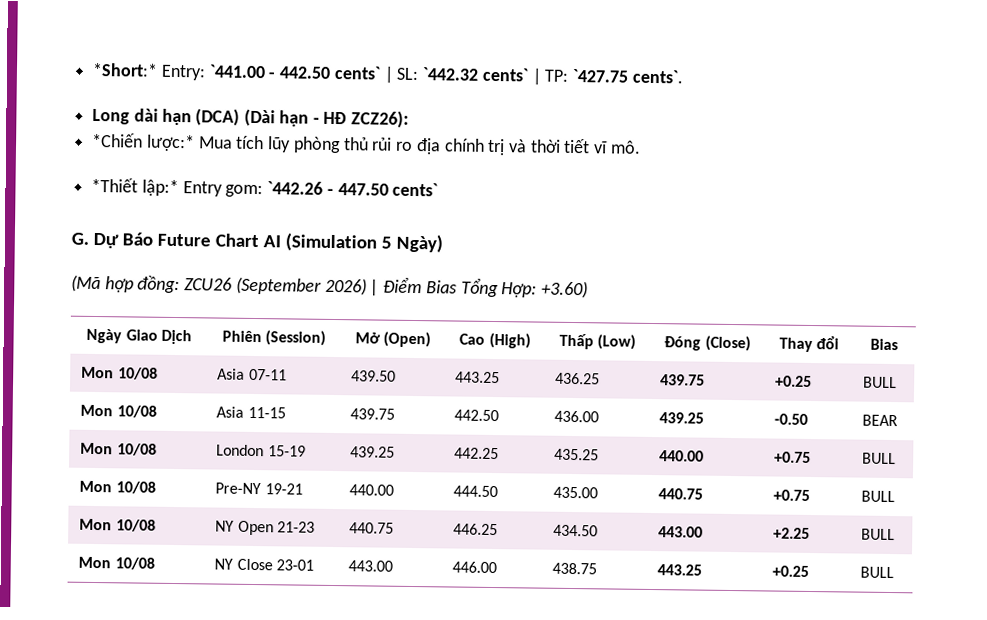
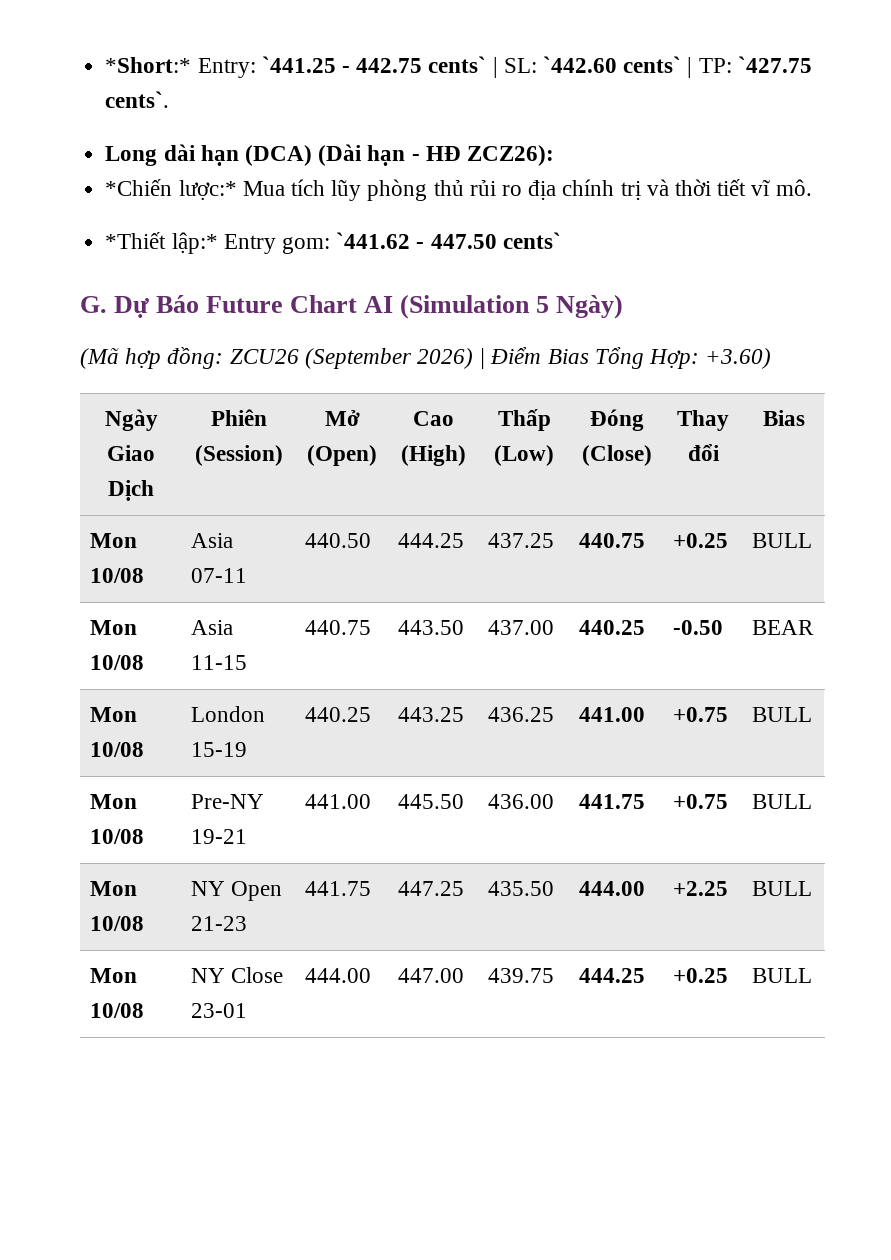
[208,64,332,79] `441.00 - 442.50 -> [261,56,423,73] `441.25 - 442.75
[422,67,480,81] `442.32 -> [542,56,617,73] `442.60
[267,181,324,195] `442.26 -> [336,232,411,249] `441.62
[351,370,397,382] [455,371,501,384] [555,372,601,385] [660,374,706,386] 439.50 | 443.25 | 436.25 | 439.75 -> [304,533,371,548] [397,533,464,548] [487,533,554,548] [578,533,645,548] 440.50 | 444.25 | 437.25 | 440.75
[350,408,396,420] [454,409,500,422] [554,410,600,423] [659,412,705,424] 439.75 | 442.50 | 436.00 | 439.25 -> [304,620,371,635] [397,620,464,635] [487,620,554,635] [578,620,645,635] 440.75 | 443.50 | 437.00 | 440.25
[350,446,396,458] [454,447,500,460] [554,448,600,461] [659,450,705,462] 439.25 | 442.25 | 435.25 | 440.00 -> [304,707,371,722] [397,707,464,722] [487,707,554,722] [578,707,645,722] 440.25 | 443.25 | 436.25 | 441.00
[349,484,395,496] [453,485,499,498] [553,486,599,499] [658,488,704,500] 440.00 | 444.50 | 435.00 | 440.75 -> [304,794,371,809] [397,794,464,809] [487,794,554,809] [578,794,645,809] 441.00 | 445.50 | 436.00 | 441.75
[349,522,395,534] [453,523,499,536] [553,524,599,537] [658,526,704,538] 440.75 | 446.25 | 434.50 | 443.00 -> [304,881,371,896] [397,881,464,896] [487,881,554,896] [578,881,645,896] 441.75 | 447.25 | 435.50 | 444.00
[348,560,394,572] [452,561,498,574] [552,562,598,575] [657,564,703,576] 443.00 | 446.00 | 438.75 | 443.25 -> [304,968,371,983] [397,968,464,983] [487,968,554,983] [578,968,645,983] 444.00 | 447.00 | 439.75 | 444.25

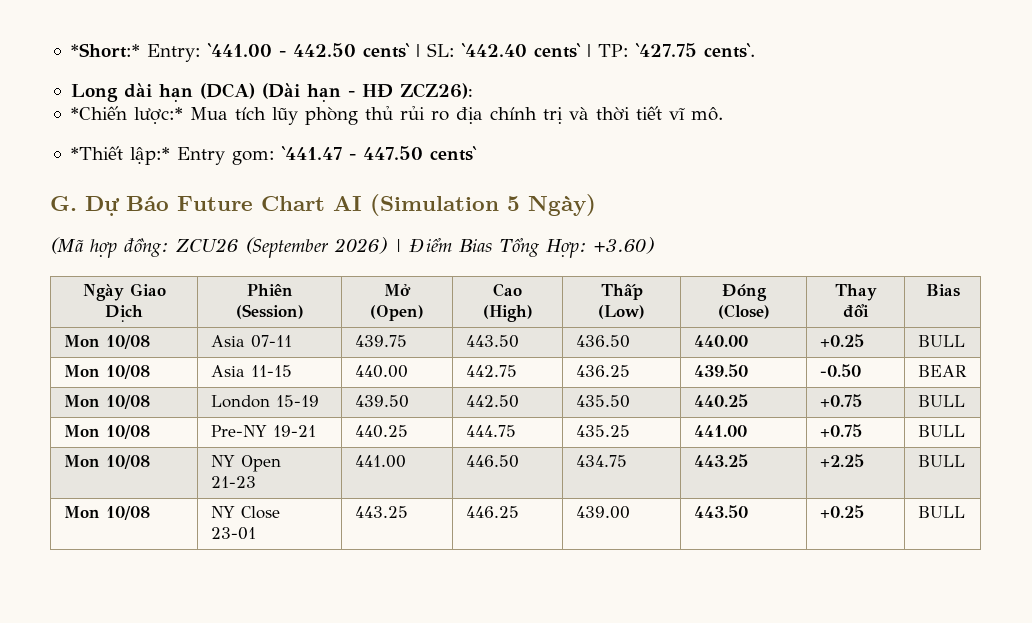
[261,56,423,73] `441.25 - 442.75 -> [206,43,356,57] `441.00 - 442.50
[542,56,617,73] `442.60 -> [460,43,527,57] `442.40
[336,232,411,249] `441.62 -> [280,146,342,160] `441.47
[304,533,371,548] [397,533,464,548] [487,533,554,548] [578,533,645,548] 440.50 | 444.25 | 437.25 | 440.75 -> [354,335,407,347] [465,335,519,348] [575,335,630,348] [693,335,748,347] 439.75 | 443.50 | 436.50 | 440.00
[304,620,371,635] [397,620,464,635] [487,620,554,635] [578,620,645,635] 440.75 | 443.50 | 437.00 | 440.25 -> [354,365,408,378] [465,365,517,377] [575,365,630,377] [693,364,748,377] 440.00 | 442.75 | 436.25 | 439.50
[304,707,371,722] [397,707,464,722] [487,707,554,722] [578,707,645,722] 440.25 | 443.25 | 436.25 | 441.00 -> [354,395,409,408] [465,395,519,408] [575,395,630,408] [693,394,748,407] 439.50 | 442.50 | 435.50 | 440.25
[304,794,371,809] [397,794,464,809] [487,794,554,809] [578,794,645,809] 441.00 | 445.50 | 436.00 | 441.75 -> [354,425,408,438] [465,425,516,437] [575,425,630,437] [693,425,747,437] 440.25 | 444.75 | 435.25 | 441.00
[304,881,371,896] [397,881,464,896] [487,881,554,896] [578,881,645,896] 441.75 | 447.25 | 435.50 | 444.00 -> [354,455,406,468] [465,455,519,468] [575,455,627,467] [693,454,748,467] 441.00 | 446.50 | 434.75 | 443.25
[304,968,371,983] [397,968,464,983] [487,968,554,983] [578,968,645,983] 444.00 | 447.00 | 439.75 | 444.25 -> [354,506,408,518] [465,506,519,518] [575,506,630,519] [693,505,748,518] 443.25 | 446.25 | 439.00 | 443.50

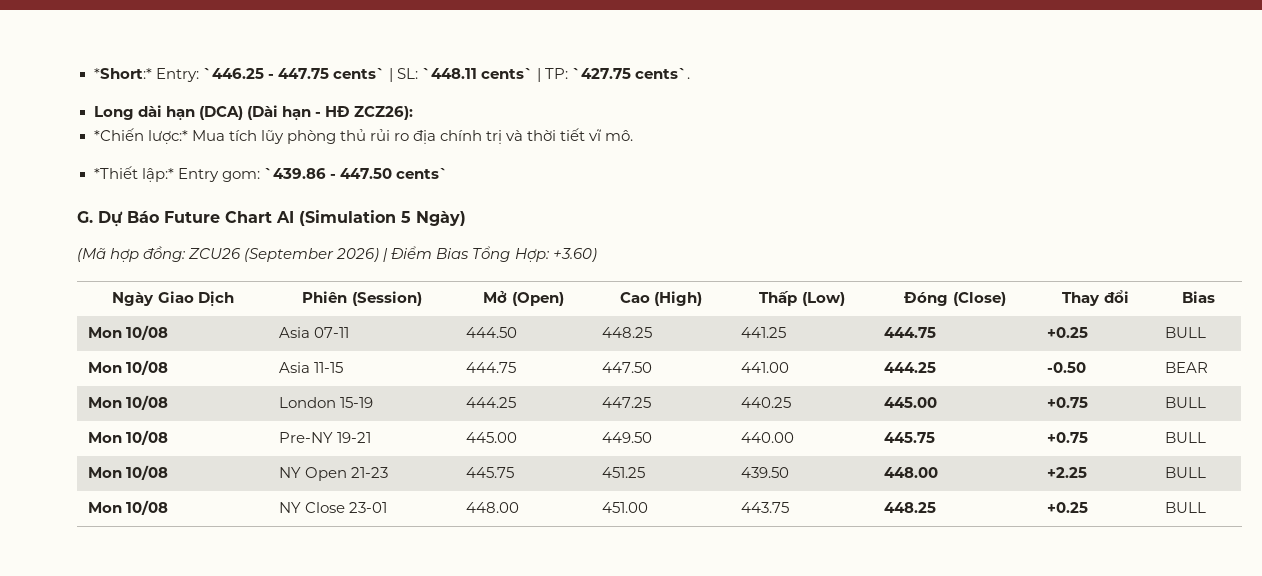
[206,43,356,57] `441.00 - 442.50 -> [202,68,329,79] `446.25 - 447.75
[460,43,527,57] `442.40 -> [421,68,477,79] `448.11
[280,146,342,160] `441.47 -> [263,168,326,179] `439.86
[354,335,407,347] [465,335,519,348] [575,335,630,348] [693,335,748,347] 439.75 | 443.50 | 436.50 | 440.00 -> [465,327,517,338] [601,327,652,338] [740,327,786,338] [883,327,936,338] 444.50 | 448.25 | 441.25 | 444.75
[354,365,408,378] [465,365,517,377] [575,365,630,377] [693,364,748,377] 440.00 | 442.75 | 436.25 | 439.50 -> [465,362,516,373] [601,362,652,373] [740,362,789,373] [883,362,936,373] 444.75 | 447.50 | 441.00 | 444.25
[354,395,409,408] [465,395,519,408] [575,395,630,408] [693,394,748,407] 439.50 | 442.50 | 435.50 | 440.25 -> [465,397,516,408] [601,397,651,408] [740,397,791,408] [883,397,937,408] 444.25 | 447.25 | 440.25 | 445.00
[354,425,408,438] [465,425,516,437] [575,425,630,437] [693,425,747,437] 440.25 | 444.75 | 435.25 | 441.00 -> [465,432,517,443] [601,432,652,443] [740,432,794,443] [883,432,935,443] 445.00 | 449.50 | 440.00 | 445.75
[354,455,406,468] [465,455,519,468] [575,455,627,467] [693,454,748,467] 441.00 | 446.50 | 434.75 | 443.25 -> [465,467,514,478] [601,467,645,478] [740,467,789,478] [883,467,938,478] 445.75 | 451.25 | 439.50 | 448.00
[354,506,408,518] [465,506,519,518] [575,506,630,519] [693,505,748,518] 443.25 | 446.25 | 439.00 | 443.50 -> [465,502,519,513] [601,502,648,513] [740,502,789,513] [883,502,936,513] 448.00 | 451.00 | 443.75 | 448.25

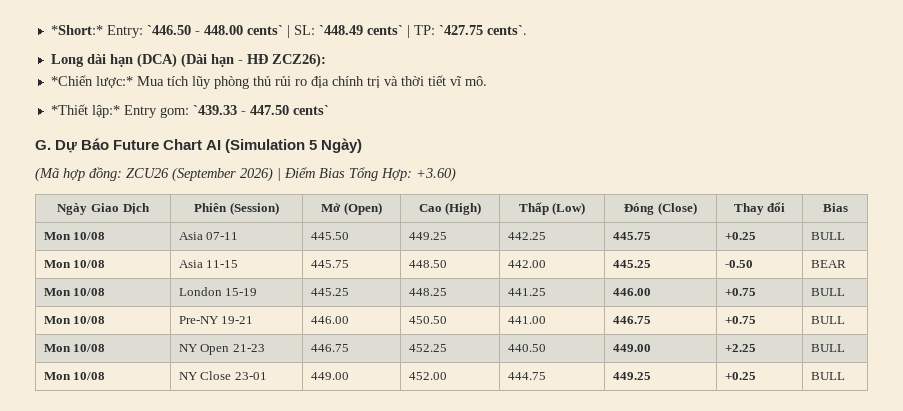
[202,68,329,79] `446.25 - 447.75 -> [146,25,243,35] `446.50 - 448.00
[421,68,477,79] `448.11 -> [318,25,363,35] `448.49
[263,168,326,179] `439.86 -> [192,105,237,115] `439.33
[465,327,517,338] [601,327,652,338] [740,327,786,338] [883,327,936,338] 444.50 | 448.25 | 441.25 | 444.75 -> [310,232,349,240] [408,232,447,240] [507,232,546,240] [612,232,651,240] 445.50 | 449.25 | 442.25 | 445.75
[465,362,516,373] [601,362,652,373] [740,362,789,373] [883,362,936,373] 444.75 | 447.50 | 441.00 | 444.25 -> [310,260,349,268] [408,260,447,268] [507,260,546,268] [612,260,651,268] 445.75 | 448.50 | 442.00 | 445.25
[465,397,516,408] [601,397,651,408] [740,397,791,408] [883,397,937,408] 444.25 | 447.25 | 440.25 | 445.00 -> [310,288,349,296] [408,288,447,296] [507,288,546,296] [612,288,651,296] 445.25 | 448.25 | 441.25 | 446.00
[465,432,517,443] [601,432,652,443] [740,432,794,443] [883,432,935,443] 445.00 | 449.50 | 440.00 | 445.75 -> [310,316,349,324] [408,316,447,324] [507,316,546,324] [612,316,651,324] 446.00 | 450.50 | 441.00 | 446.75
[465,467,514,478] [601,467,645,478] [740,467,789,478] [883,467,938,478] 445.75 | 451.25 | 439.50 | 448.00 -> [310,344,349,352] [408,344,447,352] [507,344,546,352] [612,344,651,352] 446.75 | 452.25 | 440.50 | 449.00
[465,502,519,513] [601,502,648,513] [740,502,789,513] [883,502,936,513] 448.00 | 451.00 | 443.75 | 448.25 -> [310,372,349,380] [408,372,447,380] [507,372,546,380] [612,372,651,380] 449.00 | 452.00 | 444.75 | 449.25

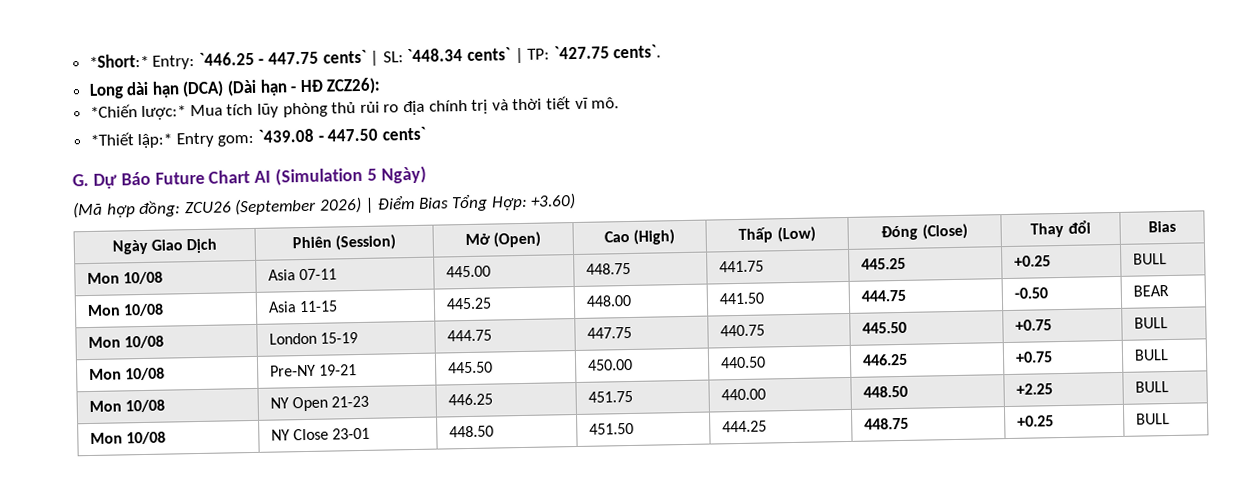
[146,25,243,35] `446.50 - 448.00 -> [198,51,320,66] `446.25 - 447.75
[318,25,363,35] `448.49 -> [407,48,464,63] `448.34
[192,105,237,115] `439.33 -> [258,128,315,143] `439.08
[310,232,349,240] [408,232,447,240] [507,232,546,240] [612,232,651,240] 445.50 | 449.25 | 442.25 | 445.75 -> [445,265,491,278] [585,262,631,275] [718,260,764,273] [860,257,906,270] 445.00 | 448.75 | 441.75 | 445.25
[310,260,349,268] [408,260,447,268] [507,260,546,268] [612,260,651,268] 445.75 | 448.50 | 442.00 | 445.25 -> [445,297,492,310] [585,294,632,307] [718,292,764,305] [860,289,906,302] 445.25 | 448.00 | 441.50 | 444.75
[310,288,349,296] [408,288,447,296] [507,288,546,296] [612,288,651,296] 445.25 | 448.25 | 441.25 | 446.00 -> [446,329,492,342] [586,326,632,339] [719,324,765,337] [861,321,907,334] 444.75 | 447.75 | 440.75 | 445.50
[310,316,349,324] [408,316,447,324] [507,316,546,324] [612,316,651,324] 446.00 | 450.50 | 441.00 | 446.75 -> [447,361,493,374] [586,358,633,371] [719,356,766,369] [861,353,908,366] 445.50 | 450.00 | 440.50 | 446.25
[310,344,349,352] [408,344,447,352] [507,344,546,352] [612,344,651,352] 446.75 | 452.25 | 440.50 | 449.00 -> [447,393,493,406] [587,390,633,403] [720,388,766,401] [862,385,908,398] 446.25 | 451.75 | 440.00 | 448.50
[310,372,349,380] [408,372,447,380] [507,372,546,380] [612,372,651,380] 449.00 | 452.00 | 444.75 | 449.25 -> [448,425,494,438] [588,422,634,435] [721,420,767,433] [863,417,909,430] 448.50 | 451.50 | 444.25 | 448.75

